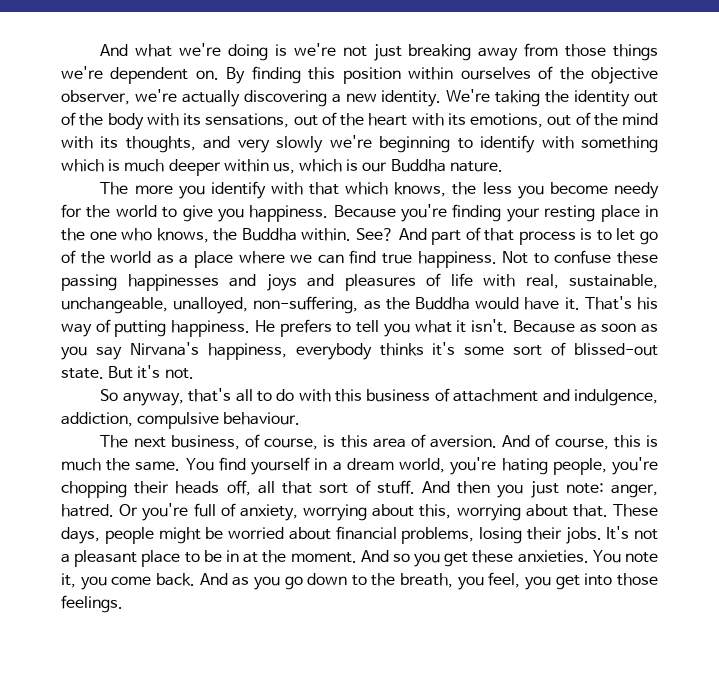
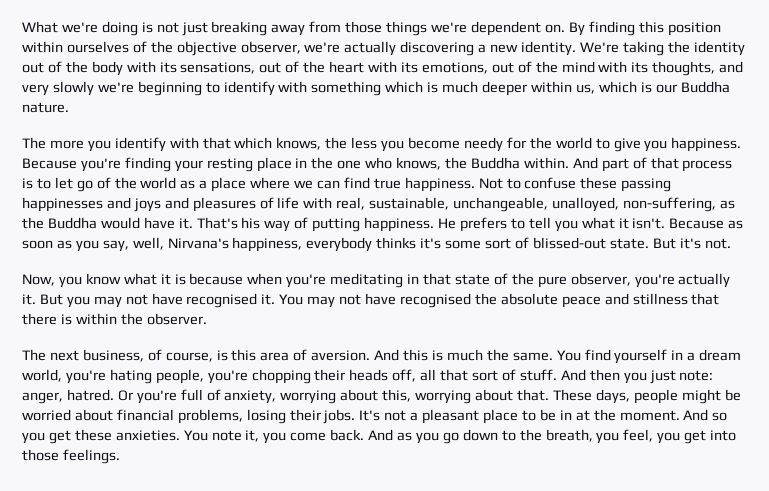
[100,44,173,57] And what -> [22,21,58,33] What
[293,43,336,56] we're -> (153, 27) none
[355,228,394,241] See? -> (569, 163) none
[95,346,122,360] say -> [102,237,164,252] say, well,
[100,388,658,406] [61,412,301,429] So anyway, that's all to do with this business of attachment and indulgence, addiction, compulsive behaviour. -> [22,273,731,288] [22,293,720,308] [22,313,207,325] Now, you know what it is because when you're meditating in that state of the pure observer, you're actually it. But you may not have recognised it. You may not have recognised the absolute peace and stillness that there is within the observer.
[535,434,609,450] of course, -> (400, 355) none

